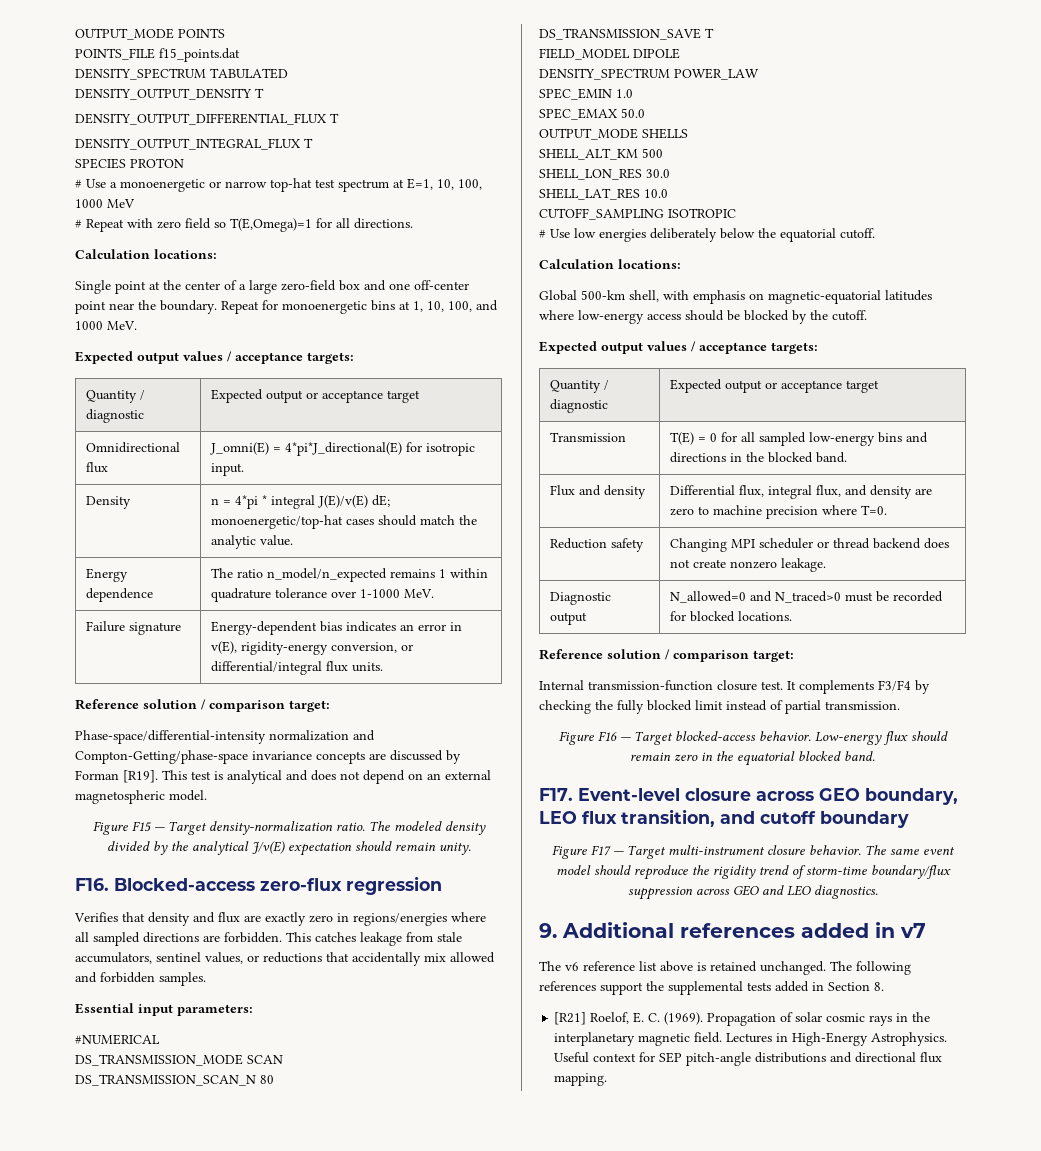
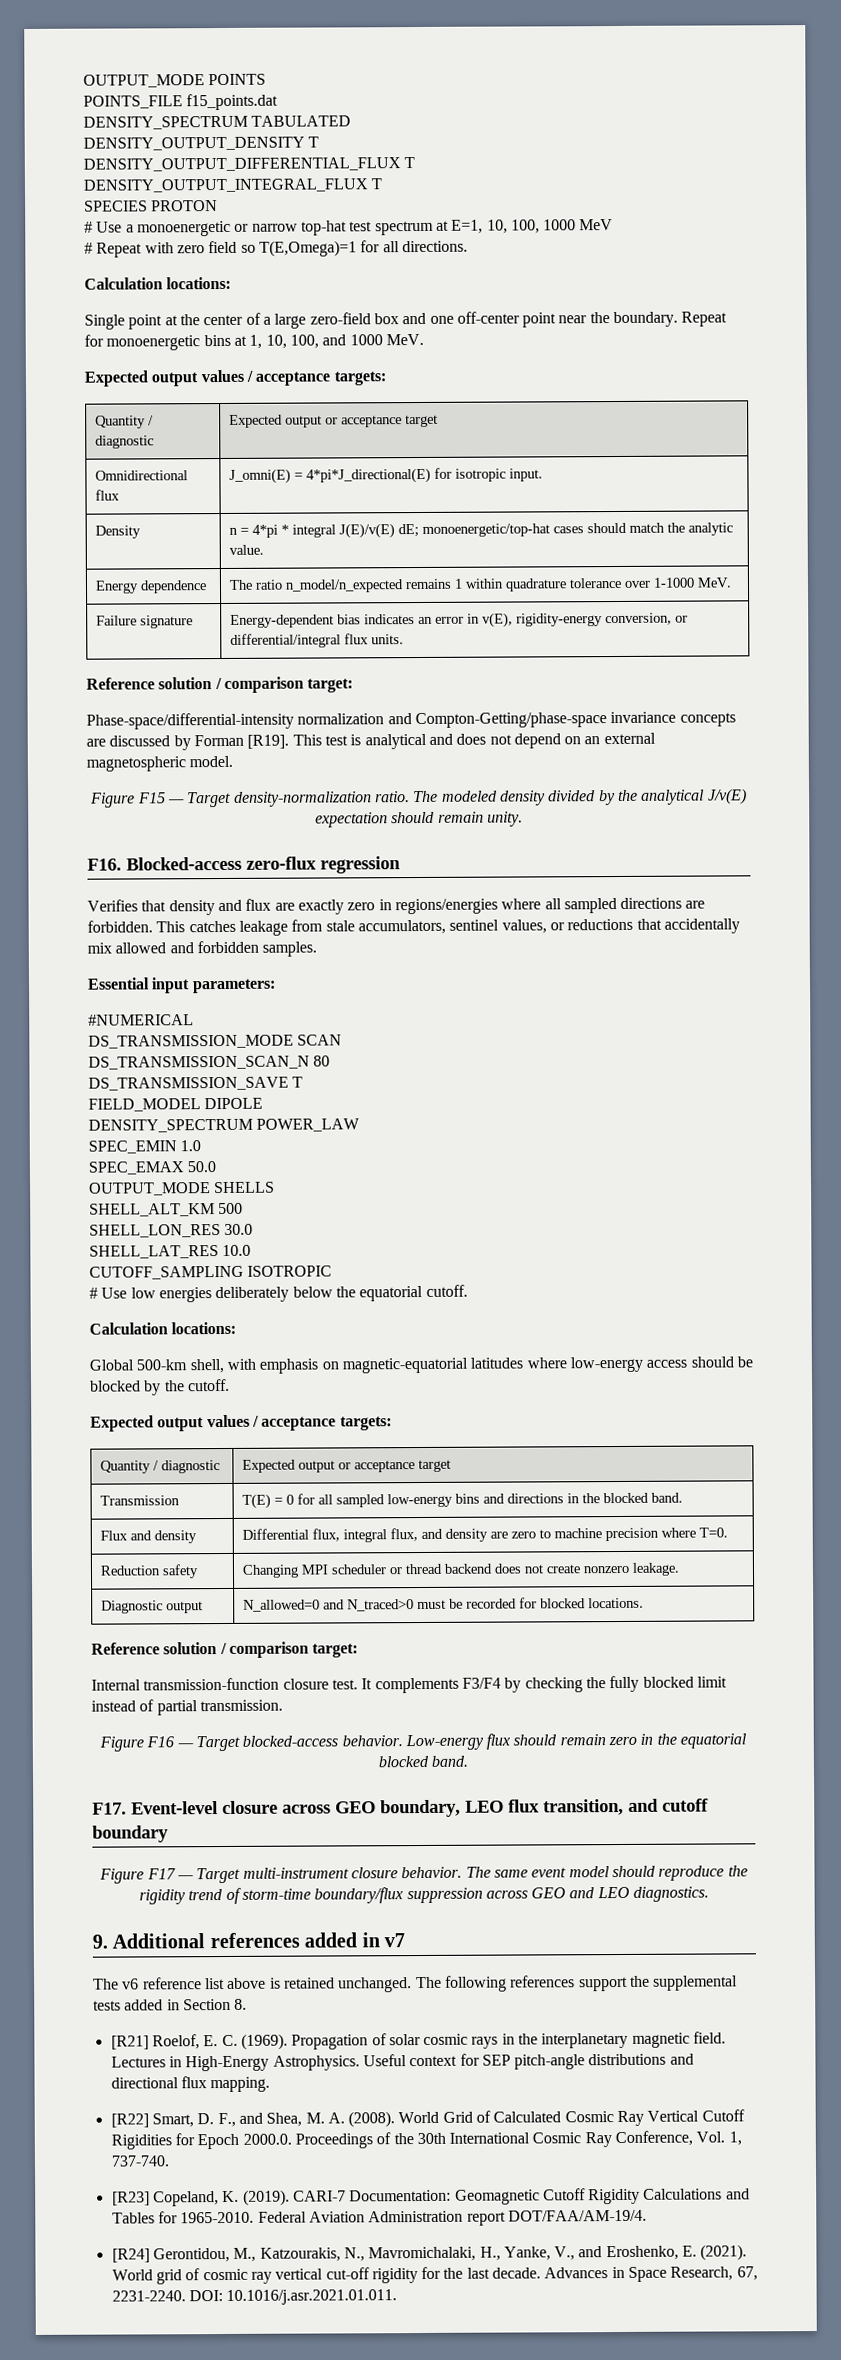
(608, 1079) none -> [110,2109,745,2128] [110,2130,742,2150] [110,2155,169,2167] [111,2188,750,2207] [111,2209,647,2226] [111,2244,748,2263] [111,2266,758,2285] [111,2289,398,2305] // [R22] Smart, D. F., and Shea, M. A. (2008). World Grid of Calculated Cosmic Ray Vertical Cutoff Rigidities for Epoch 2000.0. Proceedings of the 30th International Cosmic Ray Conference, Vol. 1, 737-740. // [R23] Copeland, K. (2019). CARI-7 Documentation: Geomagnetic Cutoff Rigidity Calculations and Tables for 1965-2010. Federal Aviation Administration report DOT/FAA/AM-19/4. // [R24] Gerontidou, M., Katzourakis, N., Mavromichalaki, H., Yanke, V., and Eroshenko, E. (2021). World grid of cosmic ray vertical cut-off rigidity for the last decade. Advances in Space Research, 67, 2231-2240. DOI: 10.1016/j.asr.2021.01.011.

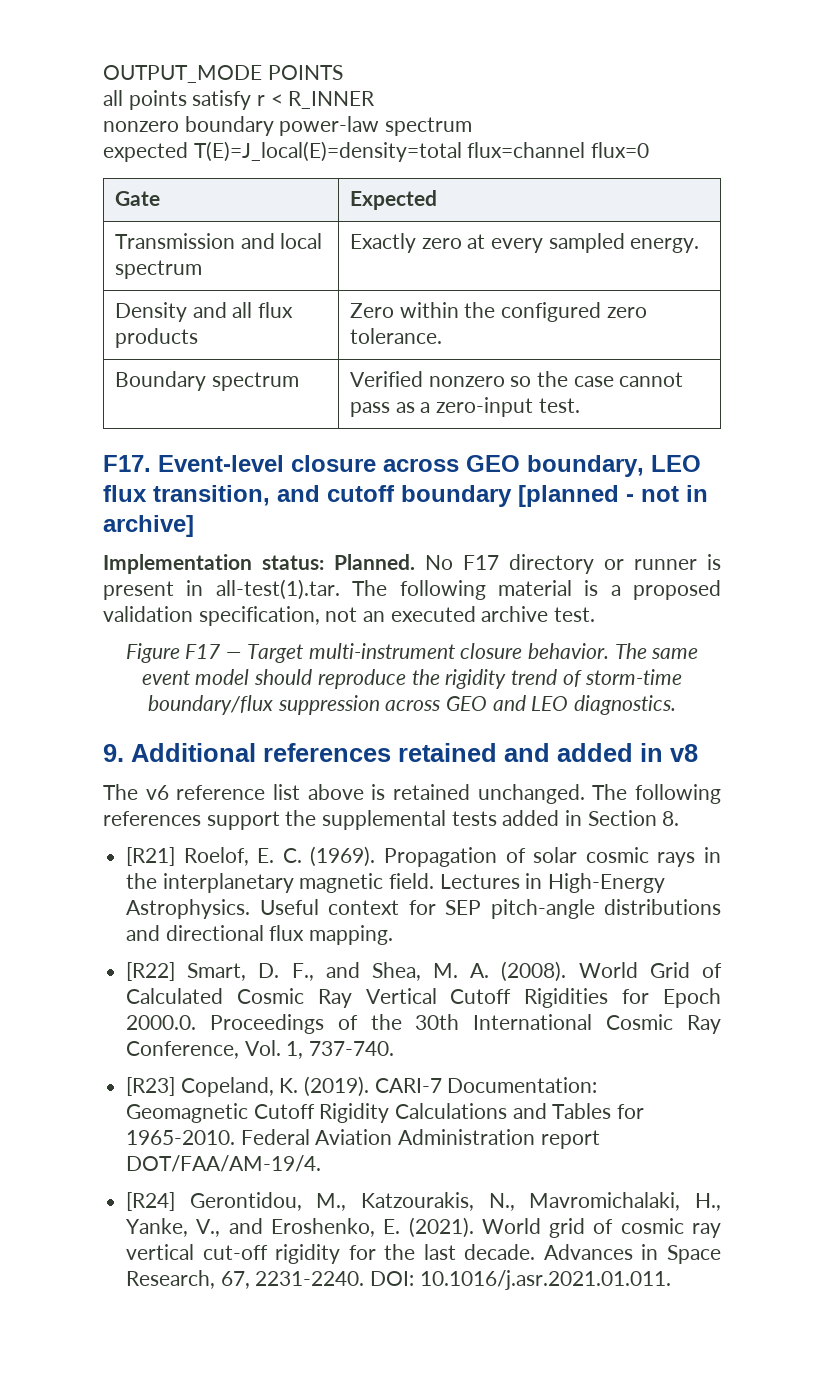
[83,93,279,111] [83,115,352,130] [83,136,320,151] [83,157,416,172] [83,178,383,193] [84,200,219,212] [84,219,614,237] [84,240,468,258] [84,276,232,290] [84,311,728,330] [84,333,424,351] [84,369,386,387] [95,415,155,429] [95,435,155,449] [229,414,439,428] [95,470,189,481] [95,489,121,501] [229,467,544,484] [95,525,142,539] [229,522,734,539] [229,544,265,555] [95,580,208,594] [229,577,733,593] [96,615,194,629] [230,612,689,628] [230,633,405,648] [86,676,354,693] [86,711,736,730] [86,732,656,751] [86,755,234,772] [90,788,747,808] [315,811,523,828] [87,856,401,874] [87,897,706,916] [87,918,740,936] [87,940,318,957] [87,977,276,994] [88,1014,194,1026] [88,1034,343,1049] [88,1055,331,1070] [88,1076,304,1091] [88,1097,264,1112] [88,1118,361,1133] [88,1140,202,1154] [88,1161,217,1175] [89,1181,276,1196] [89,1202,244,1217] [89,1223,254,1238] [89,1244,252,1259] [89,1265,333,1280] [89,1284,468,1303] [89,1321,237,1335] [89,1356,753,1374] [90,1378,230,1396] [90,1414,392,1432] [100,1460,221,1474] [242,1459,452,1473] [100,1495,181,1506] [242,1492,684,1509] [100,1530,198,1544] [242,1527,729,1543] [100,1564,200,1579] [242,1562,681,1578] [101,1600,204,1614] [243,1597,645,1612] [91,1641,359,1658] [91,1675,727,1694] [91,1699,283,1716] [98,1733,748,1752] [377,1755,469,1768] POINTS_FILE f15_points.dat // DENSITY_SPECTRUM TABULATED // DENSITY_OUTPUT_DENSITY T // DENSITY_OUTPUT_DIFFERENTIAL_FLUX T // DENSITY_OUTPUT_INTEGRAL_FLUX T // SPECIES PROTON // # Use a monoenergetic or narrow top-hat test spectrum at E=1, 10, 100, 1000 MeV // # Repeat with zero field so T(E,Omega)=1 for all directions. // Calculation locations: // Single point at the center of a large zero-field box and one off-center point near the boundary. Repeat for monoenergetic bins at 1, 10, 100, and 1000 MeV. // Expected output values / acceptance targets: // Quantity / diagnostic | Expected output or acceptance target // Omnidirectional flux | J_omni(E) = 4*pi*J_directional(E) for isotropic input. // Density | n = 4*pi * integral J(E)/v(E) dE; monoenergetic/top-hat cases should match the analytic value. // Energy dependence | The ratio n_model/n_expected remains 1 within quadrature tolerance over 1-1000 MeV. // Failure signature | Energy-dependent bias indicates an error in v(E), rigidity-energy conversion, or differential/integral flux units. // Reference solution / comparison target: // Phase-space/differential-intensity normalization and Compton-Getting/phase-space invariance concepts are discussed by Forman [R19]. This test is analytical and does not depend on an external magnetospheric model. // Figure F15 — Target density-normalization ratio. The modeled density divided by the analytical J/v(E) expectation should remain unity. // F16. Blocked-access zero-flux regression // Verifies that density and flux are exactly zero in regions/energies where all sampled directions are forbidden. This catches leakage from stale accumulators, sentinel values, or reductions that accidentally mix allowed and forbidden samples. // Essential input parameters: // #NUMERICAL // DS_TRANSMISSION_MODE SCAN // DS_TRANSMISSION_SCAN_N 80 // DS_TRANSMISSION_SAVE T // FIELD_MODEL DIPOLE // DENSITY_SPECTRUM POWER_LAW // SPEC_EMIN 1.0 // SPEC_EMAX 50.0 // OUTPUT_MODE SHELLS // SHELL_ALT_KM 500 // SHELL_LON_RES 30.0 // SHELL_LAT_RES 10.0 // CUTOFF_SAMPLING ISOTROPIC // # Use low energies deliberately below the equatorial cutoff. // Calculation locations: // Global 500-km shell, with emphasis on magnetic-equatorial latitudes where low-energy access should be blocked by the cutoff. // Expected output values / acceptance targets: // Quantity / diagnostic | Expected output or acceptance target // Transmission | T(E) = 0 for all sampled low-energy bins and directions in the blocked band. // Flux and density | Differential flux, integral flux, and density are zero to machine precision where T=0. // Reduction safety | Changing MPI scheduler or thread backend does not create nonzero leakage. // Diagnostic output | N_allowed=0 and N_traced>0 must be recorded for blocked locations. // Reference solution / comparison target: // Internal transmission-function closure test. It complements F3/F4 by checking the fully blocked limit instead of partial transmission. // Figure F16 — Target blocked-access behavior. Low-energy flux should remain zero in the equatorial blocked band. -> [103,90,376,110] [103,116,473,136] [103,141,650,162] [114,191,160,206] [349,190,437,210] [114,233,323,249] [114,260,202,279] [349,233,700,253] [114,302,293,322] [114,328,198,348] [349,302,647,322] [349,328,442,344] [114,371,299,391] [349,371,684,387] [349,397,580,417] all points satisfy r < R_INNER // nonzero boundary power-law spectrum // expected T(E)=J_local(E)=density=total flux=channel flux=0 // Gate | Expected // Transmission and local spectrum | Exactly zero at every sampled energy. // Density and all flux products | Zero within the configured zero tolerance. // Boundary spectrum | Verified nonzero so the case cannot pass as a zero-input test.
(169, 1834) none -> [518,485,708,507] [103,515,194,537] [103,554,721,574] [103,579,721,600] [103,606,596,626] [planned - not in archive] // Implementation status: Planned. No F17 directory or runner is present in all-test(1).tar. The following material is a proposed validation specification, not an executed archive test.
[304,1932,405,1948] added in v7 -> [398,743,698,762] retained and added in v8

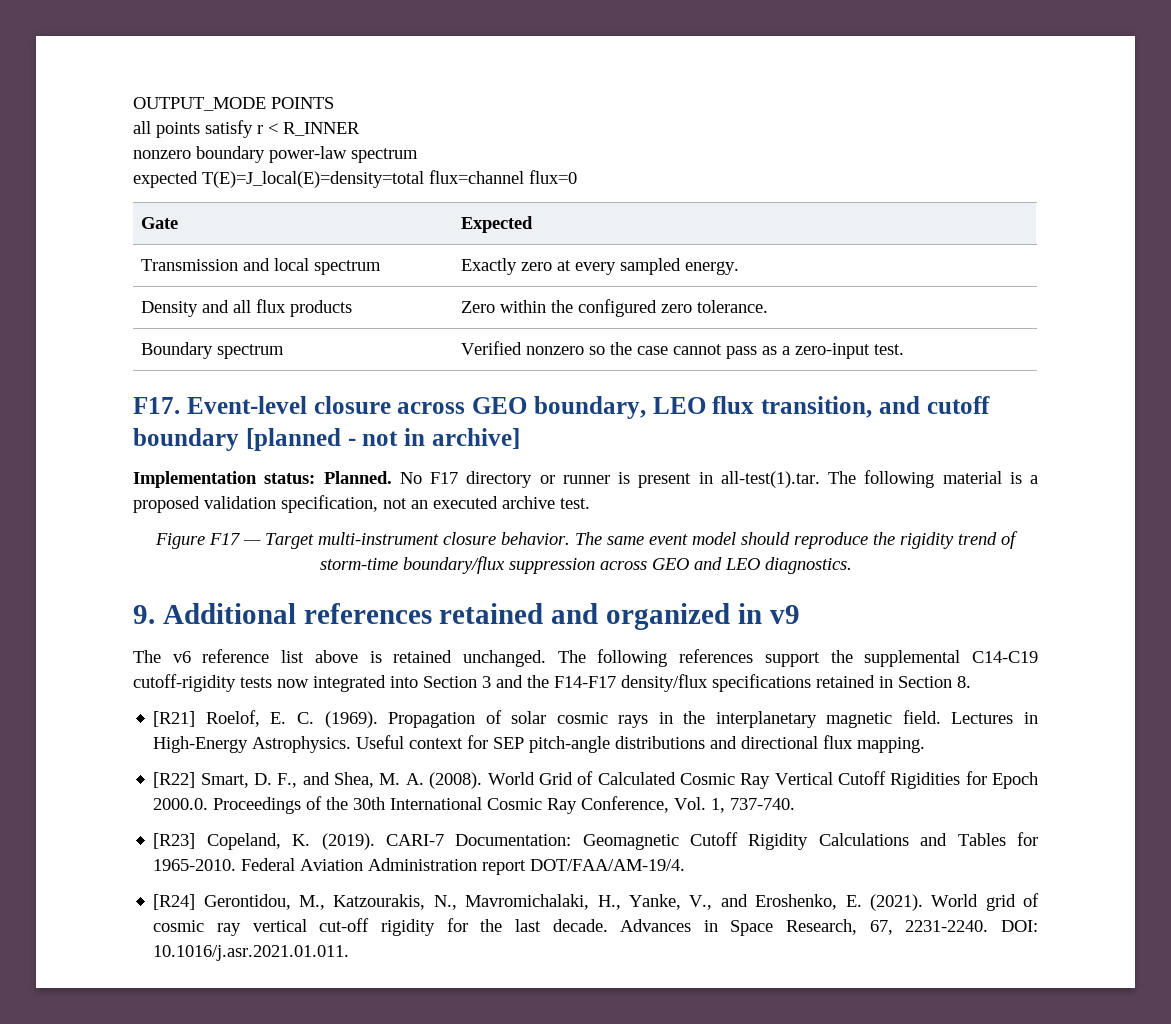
[557,743,698,762] added in v8 -> [606,603,800,630] organized in v9
[451,810,560,826] tests added -> [971,651,1038,663] [133,674,875,692] C14-C19 cutoff-rigidity tests now integrated into Section 3 and the F14-F17 density/flux specifications retained

